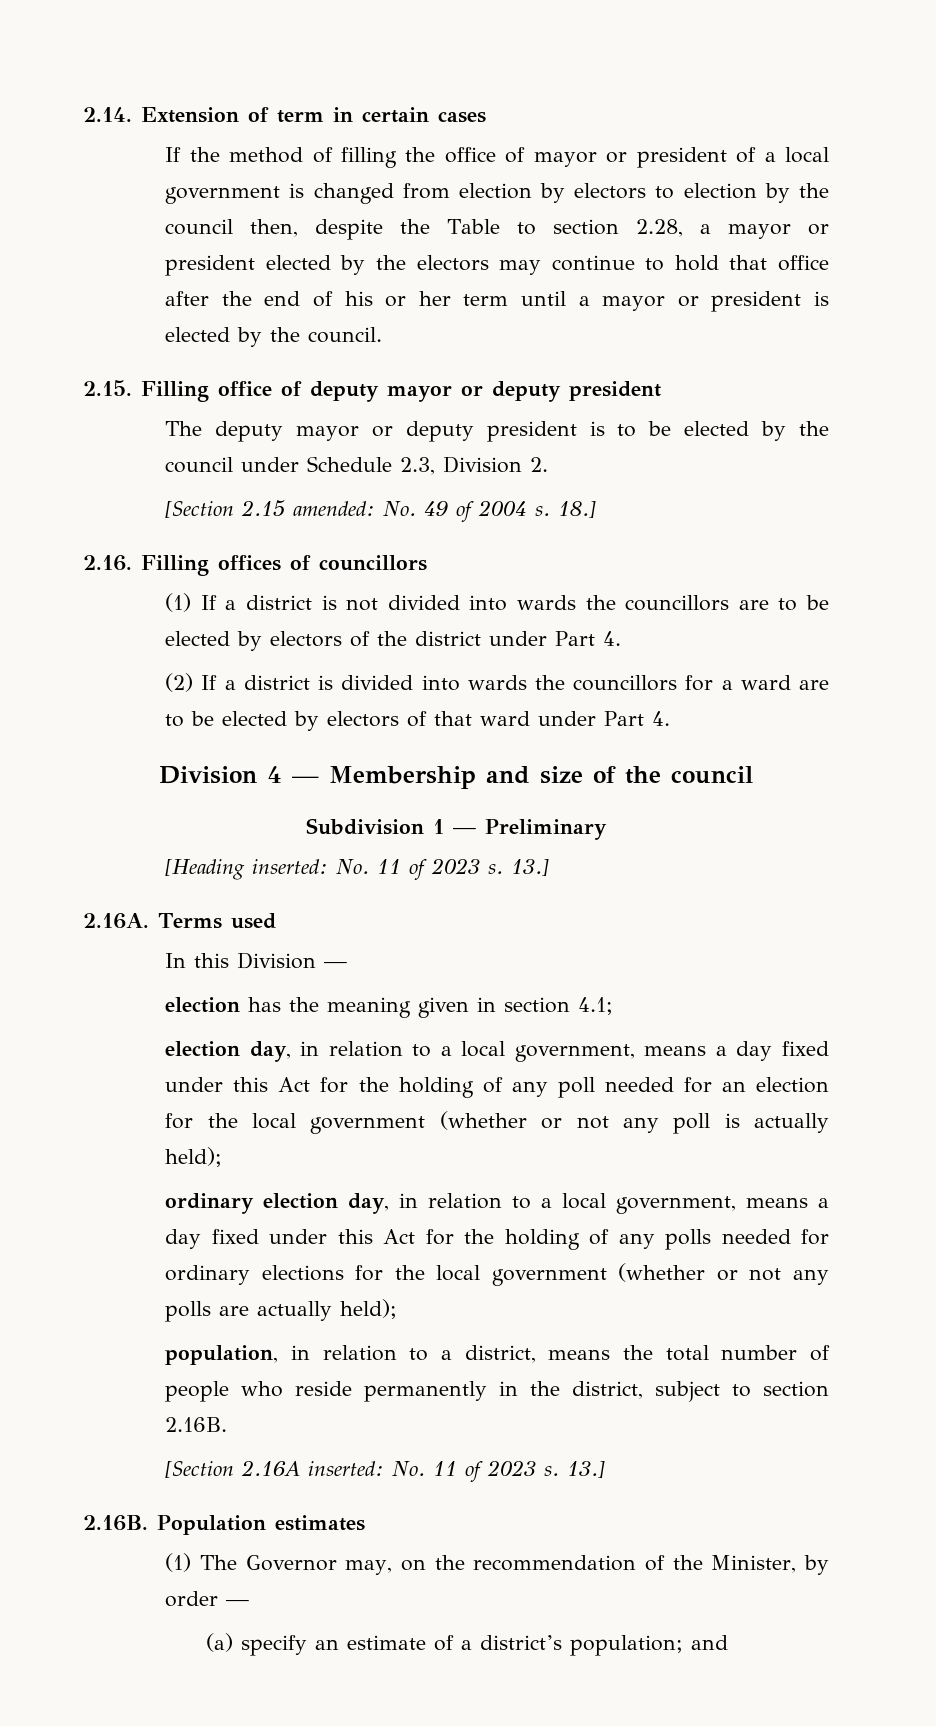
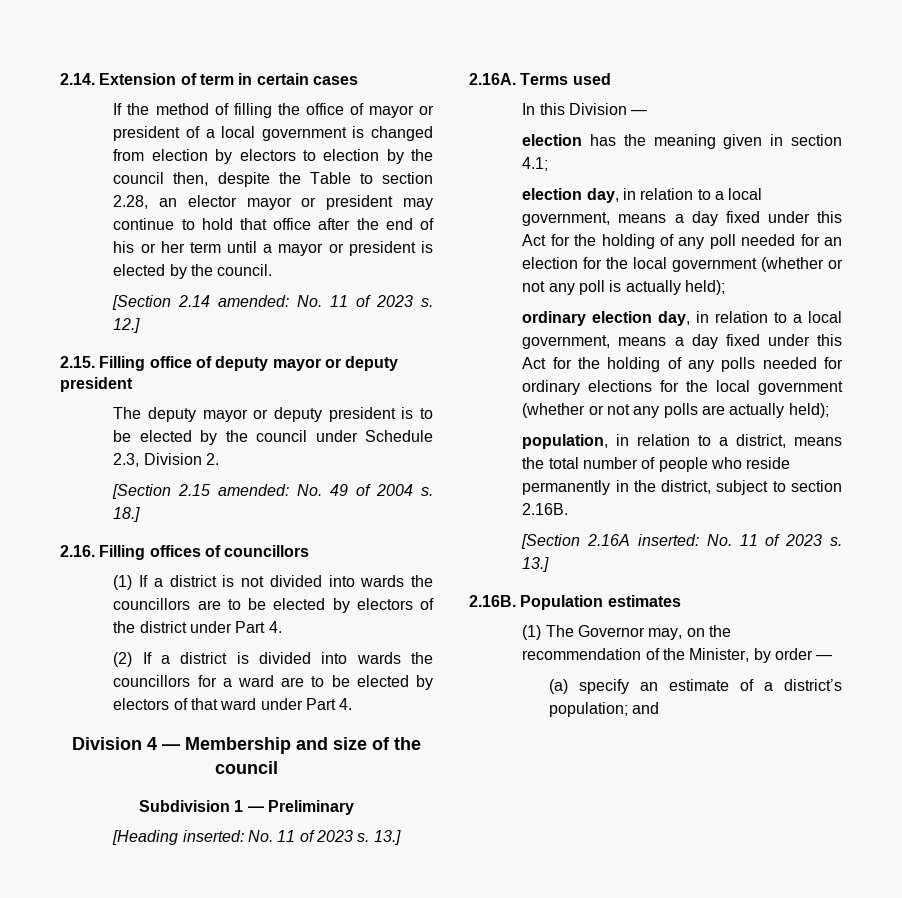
[700,224,829,239] [165,255,489,276] a mayor or president elected by the electors -> [159,195,394,210] an elector mayor or president
(383, 335) none -> [112,295,434,310] [113,318,141,333] // [Section 2.14 amended: No. 11 of 2023 s. 12.]

